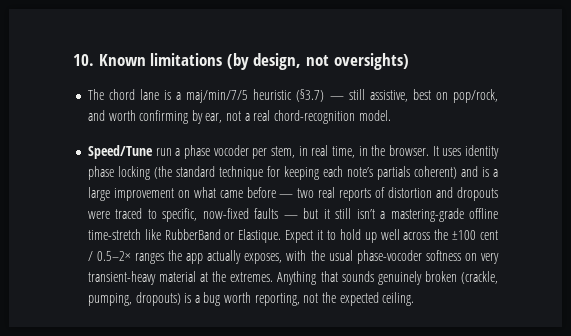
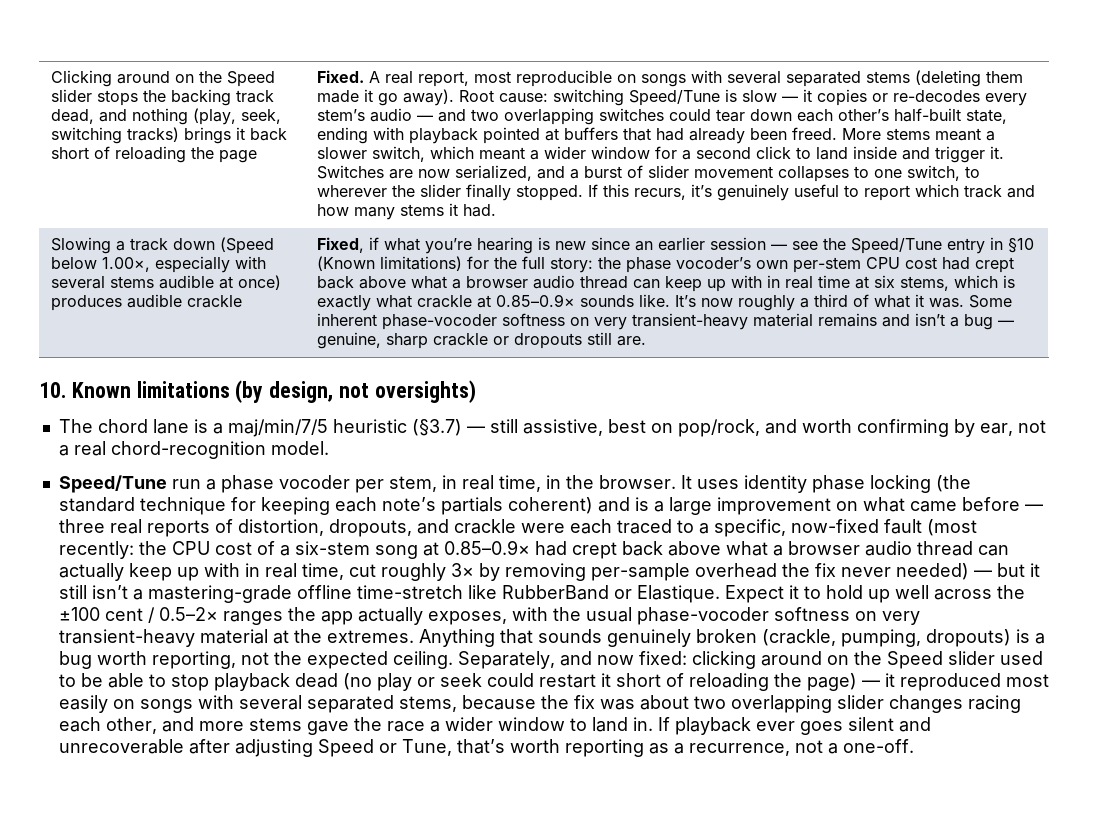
(73, 60) none -> [50,70,275,87] [50,89,274,106] [50,108,281,125] [50,127,287,144] [50,146,257,163] [316,70,1023,87] [316,89,1027,106] [316,108,1007,125] [316,127,995,144] [316,146,1004,163] [316,165,980,182] [316,184,1035,201] [316,203,496,220] [50,237,274,254] [50,256,266,273] [50,275,281,290] [50,294,242,311] [316,237,1034,254] [316,256,1014,273] [316,275,1015,292] [316,294,1012,311] [316,313,1014,330] [316,332,646,349] Clicking around on the Speed slider stops the backing track dead, and nothing (play, seek, switching tracks) brings it back short of reloading the page | Fixed. A real report, most reproducible on songs with several separated stems (deleting them made it go away). Root cause: switching Speed/Tune is slow — it copies or re-decodes every stem’s audio — and two overlapping switches could tear down each other’s half-built state, ending with playback pointed at buffers that had already been freed. More stems meant a slower switch, which meant a wider window for a second click to land inside and trigger it. Switches are now serialized, and a burst of slider movement collapses to one switch, to wherever the slider finally stopped. If this recurs, it’s genuinely useful to report which track and how many stems it had. // Slowing a track down (Speed below 1.00×, especially with several stems audible at once) produces audible crackle | Fixed, if what you’re hearing is new since an earlier session — see the Speed/Tune entry in §10 (Known limitations) for the full story: the phase vocoder’s own per-stem CPU cost had crept back above what a browser audio thread can keep up with in real time at six stems, which is exactly what crackle at 0.85–0.9× sounds like. It’s now roughly a third of what it was. Some inherent phase-vocoder softness on very transient-heavy material remains and isn’t a bug — genuine, sharp crackle or dropouts still are. //
[297,188,315,198] two -> [58,519,105,533] three
[388,187,498,201] [87,211,110,219] distortion and dropouts were -> [237,519,612,537] distortion, dropouts, and crackle were each
(157, 214) none -> [698,523,709,534] a
[254,208,279,219] faults -> [883,519,977,536] [58,540,1009,559] [58,563,969,581] fault (most recently: the CPU cost of a six-stem song at 0.85–0.9× had crept back above what a browser audio thread can actually keep up with in real time, cut roughly 3× by removing per-sample overhead the fix never needed)
(415, 299) none -> [457,651,1043,669] [58,673,1049,691] [58,695,1021,713] [58,717,931,735] [58,739,914,757] Separately, and now fixed: clicking around on the Speed slider used to be able to stop playback dead (no play or seek could restart it short of reloading the page) — it reproduced most easily on songs with several separated stems, because the fix was about two overlapping slider changes racing each other, and more stems gave the race a wider window to land in. If playback ever goes silent and unrecoverable after adjusting Speed or Tune, that’s worth reporting as a recurrence, not a one-off.

